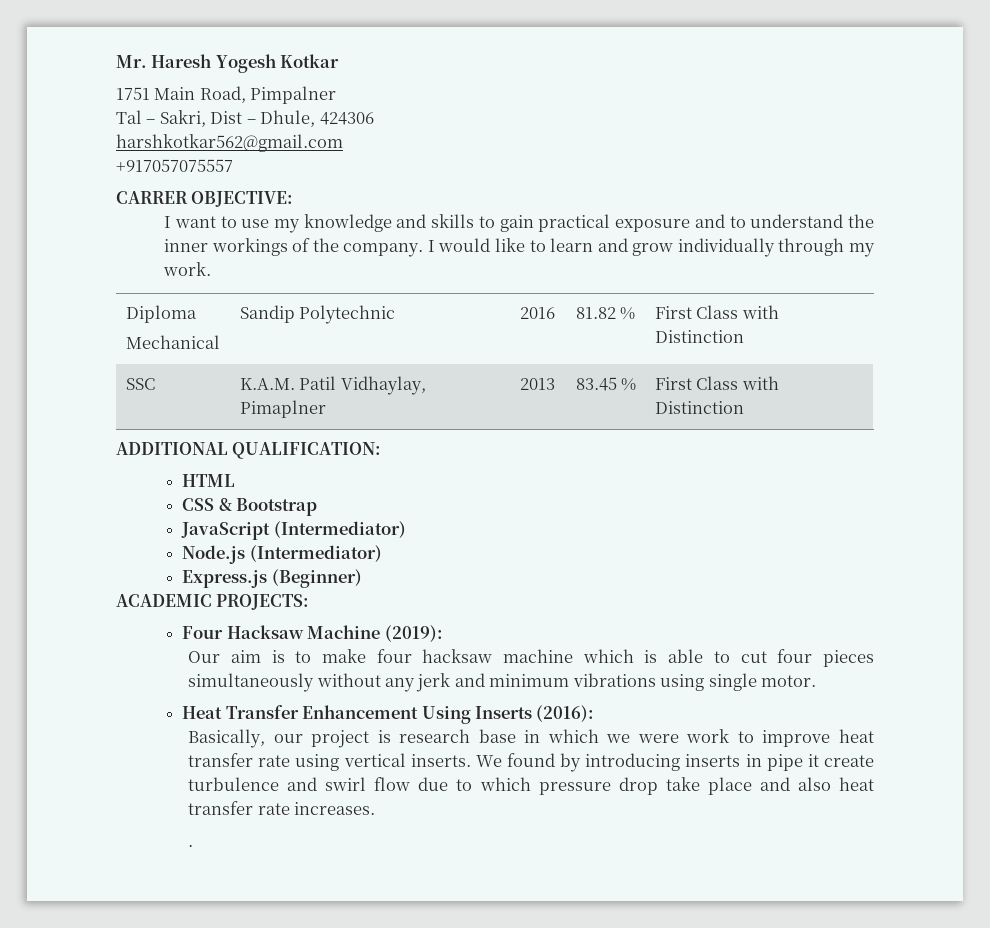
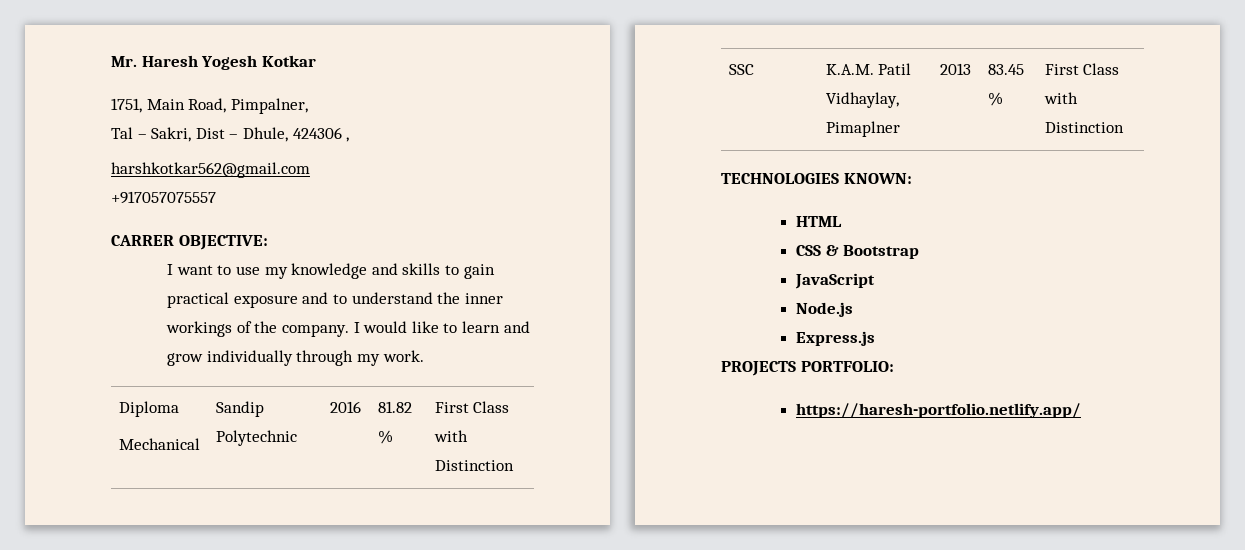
[116,87,150,100] 1751 -> [111,98,142,113] 1751,
[250,86,337,104] Pimpalner -> [230,98,308,114] Pimpalner,
(374, 118) none -> [346,137,350,142] ,
[116,442,382,459] ADDITIONAL QUALIFICATION: -> [721,173,912,184] TECHNOLOGIES KNOWN:
[273,521,406,538] (Intermediator) -> (876, 281) none
[249,545,382,562] (Intermediator) -> (854, 309) none
[271,569,362,588] [116,594,310,610] [182,625,443,642] [188,649,874,667] [188,673,817,692] [182,705,595,724] [188,729,875,748] [188,753,875,772] [188,777,875,795] [188,801,375,815] [188,844,194,847] (Beginner) // ACADEMIC PROJECTS: // Four Hacksaw Machine (2019): // Our aim is to make four hacksaw machine which is able to cut four pieces simultaneously without any jerk and minimum vibrations using single motor. // Heat Transfer Enhancement Using Inserts (2016): // Basically, our project is research base in which we were work to improve heat transfer rate using vertical inserts. We found by introducing inserts in pipe it create turbulence and swirl flow due to which pressure drop take place and also heat transfer rate increases. // . -> [721,361,894,376] [796,403,1082,418] // PROJECTS PORTFOLIO: // https://haresh-portfolio.netlify.app/

